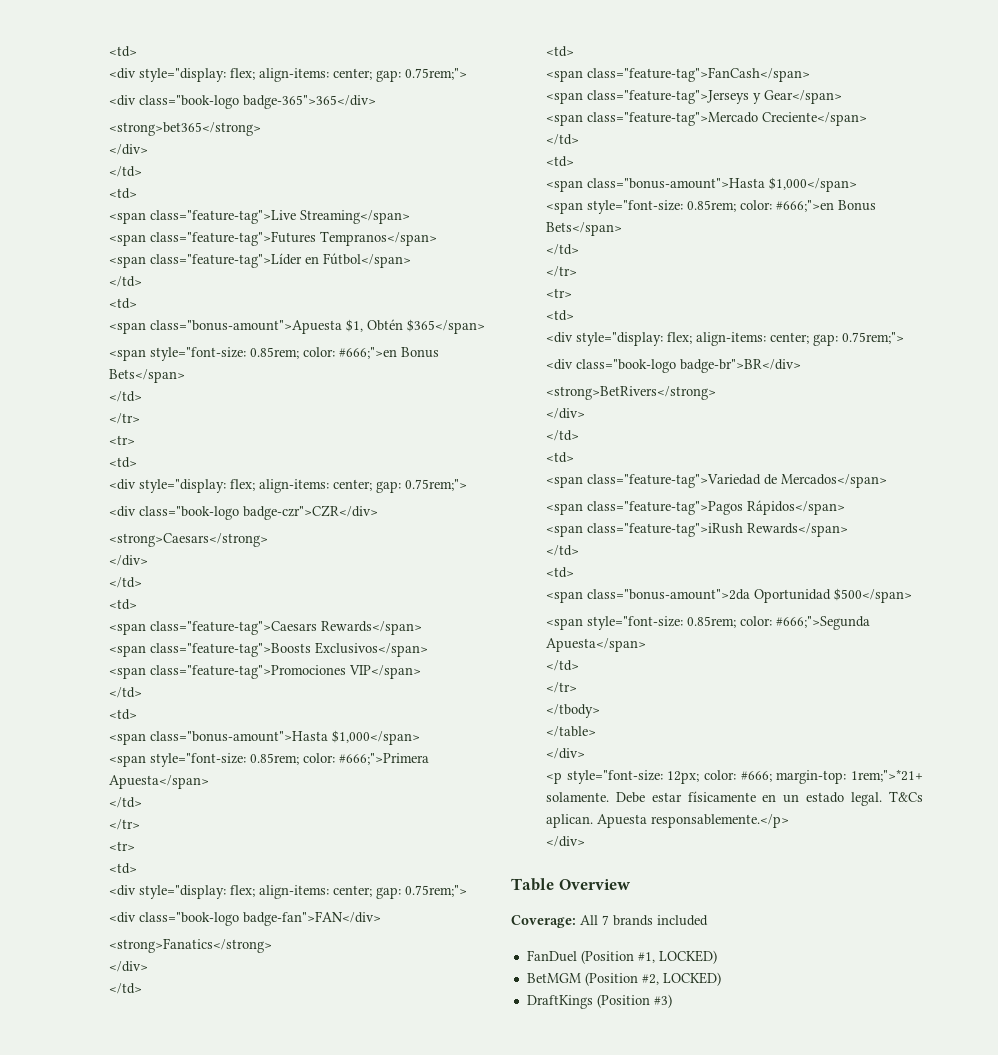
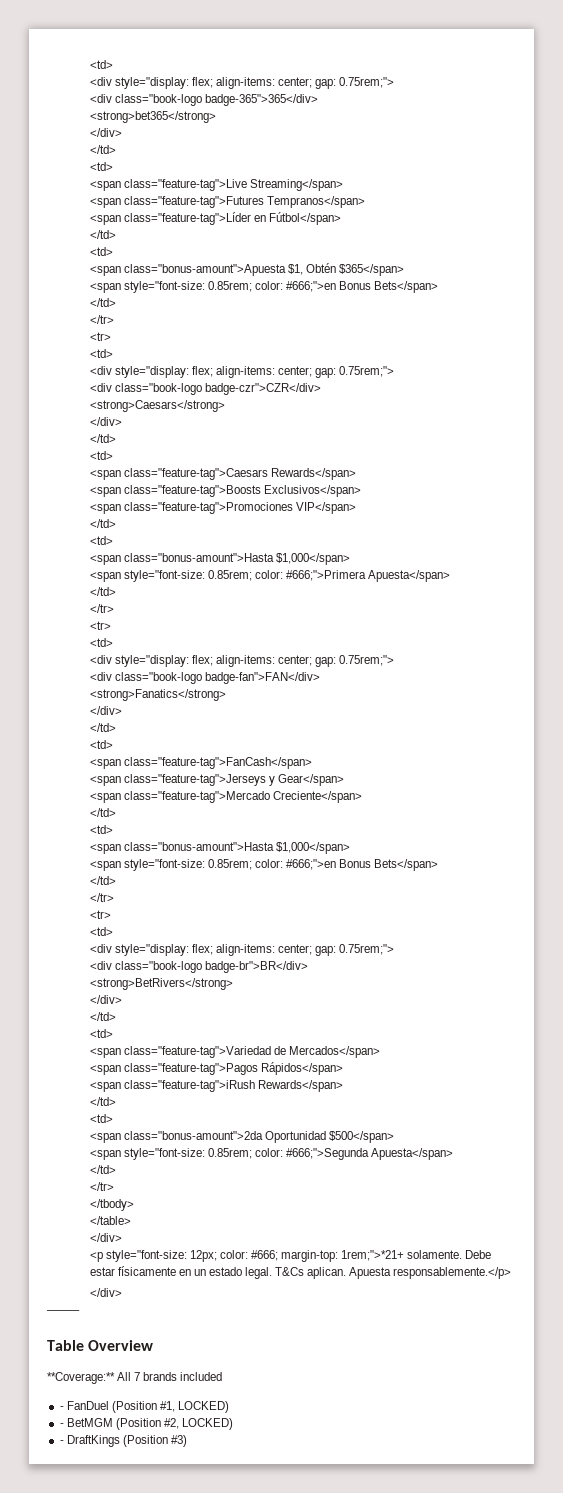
(585, 841) none -> [46,1310,80,1314] // ────
[511,915,576,928] Coverage: -> [47,1372,115,1384] **Coverage:**
(708, 920) none -> [59,1406,64,1410] -
(717, 957) none -> [59,1423,64,1427] -
(721, 979) none -> [59,1440,64,1444] -

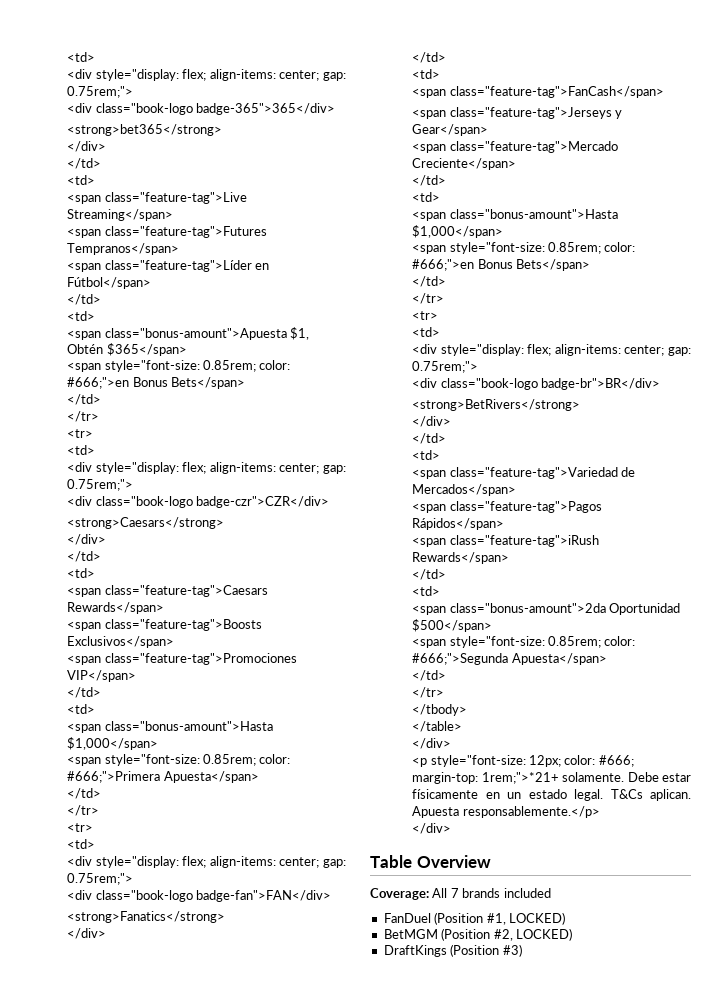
[46,1310,80,1314] // ──── -> (452, 828) none
[47,1372,115,1384] **Coverage:** -> [370,888,429,900] Coverage:
[59,1406,64,1410] - -> (551, 893) none
[59,1423,64,1427] - -> (565, 918) none
[59,1440,64,1444] - -> (572, 934) none

